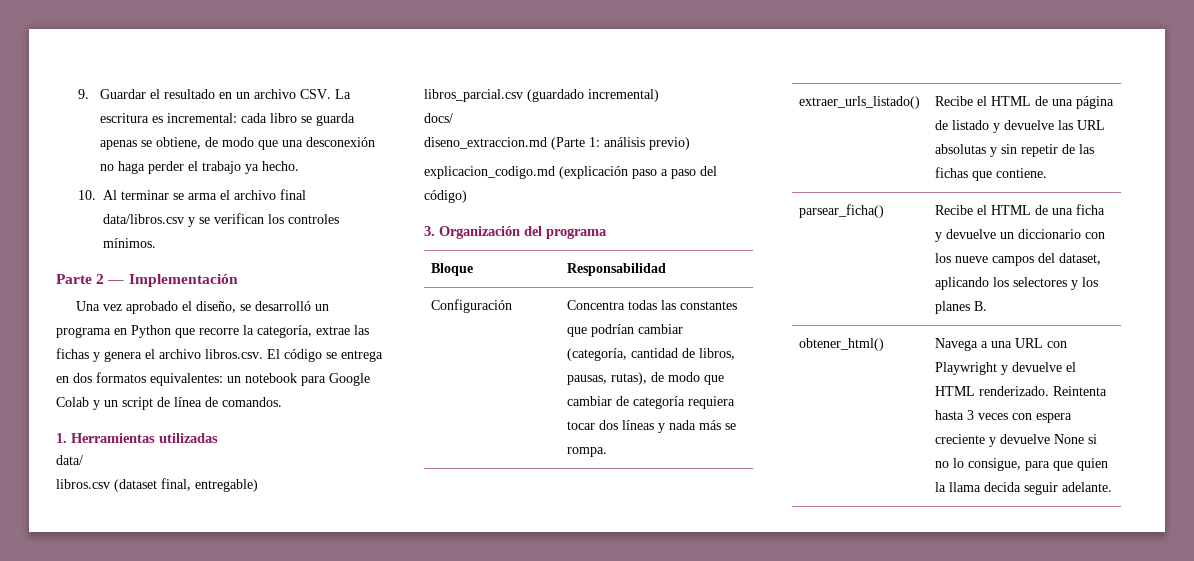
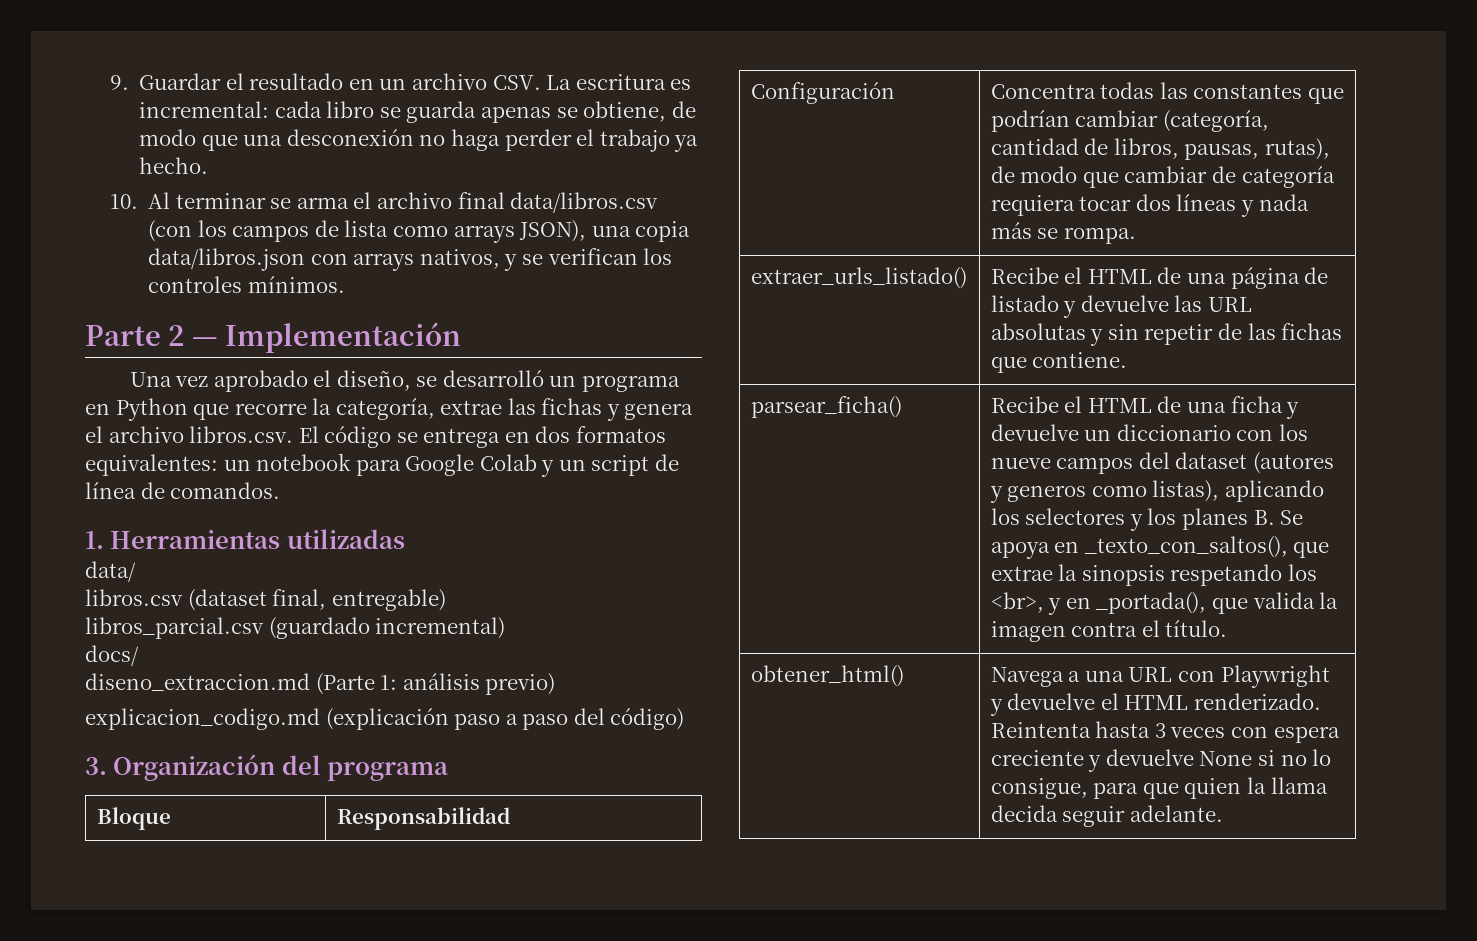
(184, 219) none -> [148,220,691,243] [148,248,500,271] (con los campos de lista como arrays JSON), una copia data/libros.json con arrays nativos,
[1059,253,1102,265] dataset, -> [1175,452,1334,474] [989,480,1220,503] dataset (autores y generos como listas),
(988, 306) none -> [1280,510,1304,525] [990,536,1330,559] [990,564,1317,586] [990,592,1339,615] [990,620,1228,642] Se apoya en _texto_con_saltos(), que extrae la sinopsis respetando los <br>, y en _portada(), que valida la imagen contra el título.

